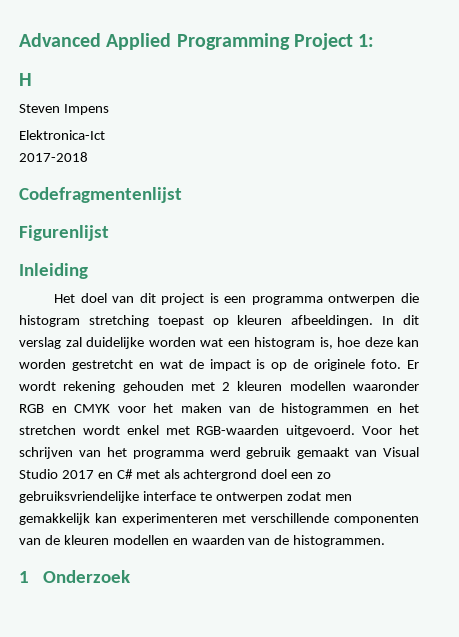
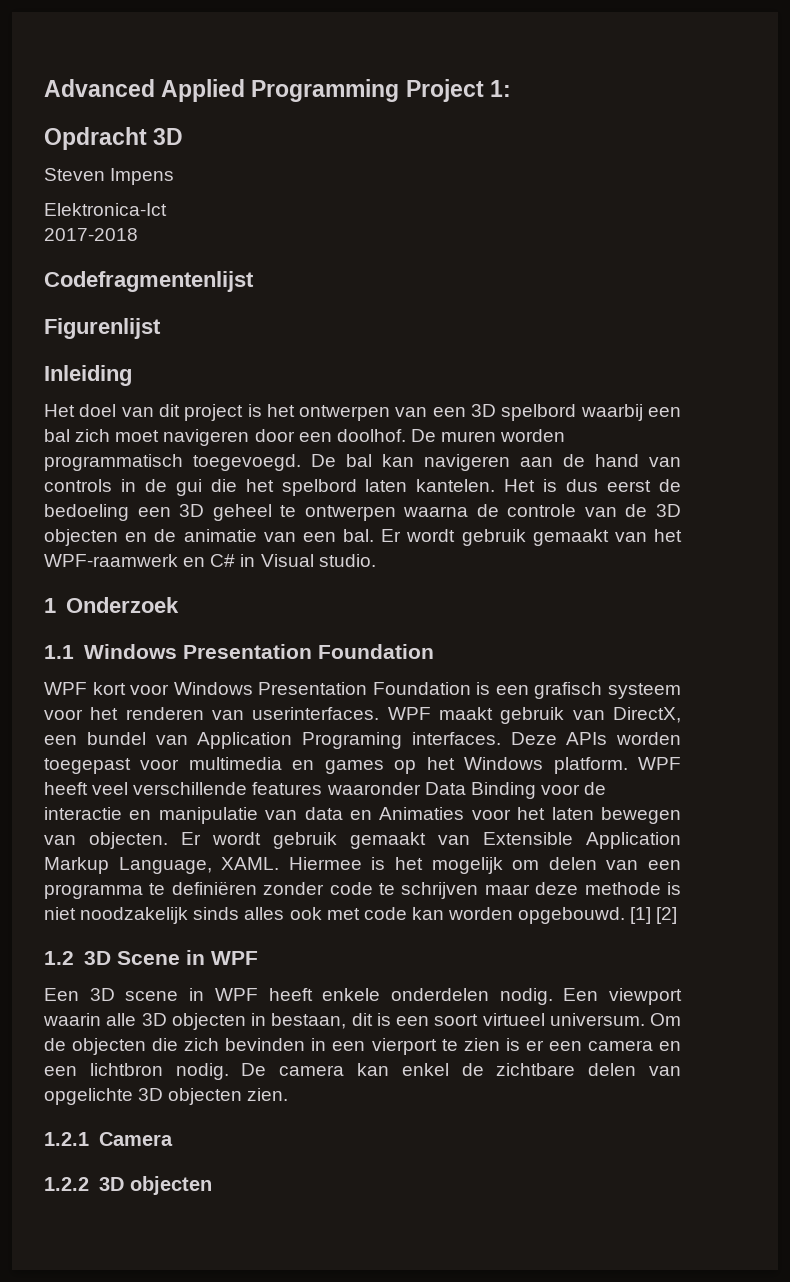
[19,73,32,86] H -> [44,127,184,150] Opdracht 3D
[224,293,419,305] [19,315,420,327] [19,337,419,349] [19,359,420,371] [19,381,419,393] [19,403,419,415] [19,425,419,437] [19,447,419,459] [19,469,332,481] [19,491,352,503] [19,513,419,525] [19,535,386,547] [19,570,130,583] een programma ontwerpen die histogram stretching toepast op kleuren afbeeldingen. In dit verslag zal duidelijke worden wat een histogram is, hoe deze kan worden gestretcht en wat de impact is op de originele foto. Er wordt rekening gehouden met 2 kleuren modellen waaronder RGB en CMYK voor het maken van de histogrammen en het stretchen wordt enkel met RGB-waarden uitgevoerd. Voor het schrijven van het programma werd gebruik gemaakt van Visual Studio 2017 en C# met als achtergrond doel een zo gebruiksvriendelijke interface te ontwerpen zodat men gemakkelijk kan experimenteren met verschillende componenten van de kleuren modellen en waarden van de histogrammen. // 1 Onderzoek -> [266,404,681,421] [44,429,566,446] [44,454,681,471] [44,479,681,496] [44,504,681,521] [44,529,682,546] [44,554,376,567] [44,597,179,613] [44,644,434,659] [44,682,681,699] [44,707,681,724] [44,732,681,749] [44,757,682,774] [44,782,607,799] [44,807,681,824] [44,832,681,849] [44,857,682,874] [44,881,681,899] [44,907,678,924] [44,950,258,965] [44,988,683,1005] [43,1013,681,1030] [44,1038,681,1055] [44,1063,681,1080] [44,1088,289,1105] [44,1132,173,1146] [44,1176,212,1195] het ontwerpen van een 3D spelbord waarbij een bal zich moet navigeren door een doolhof. De muren worden programmatisch toegevoegd. De bal kan navigeren aan de hand van controls in de gui die het spelbord laten kantelen. Het is dus eerst de bedoeling een 3D geheel te ontwerpen waarna de controle van de 3D objecten en de animatie van een bal. Er wordt gebruik gemaakt van het WPF-raamwerk en C# in Visual studio. // 1 Onderzoek // 1.1 Windows Presentation Foundation // WPF kort voor Windows Presentation Foundation is een grafisch systeem voor het renderen van userinterfaces. WPF maakt gebruik van DirectX, een bundel van Application Programing interfaces. Deze APIs worden toegepast voor multimedia en games op het Windows platform. WPF heeft veel verschillende features waaronder Data Binding voor de interactie en manipulatie van data en Animaties voor het laten bewegen van objecten. Er wordt gebruik gemaakt van Extensible Application Markup Language, XAML. Hiermee is het mogelijk om delen van een programma te definiëren zonder code te schrijven maar deze methode is niet noodzakelijk sinds alles ook met code kan worden opgebouwd. [1] [2] // 1.2 3D Scene in WPF // Een 3D scene in WPF heeft enkele onderdelen nodig. Een viewport waarin alle 3D objecten in bestaan, dit is een soort virtueel universum. Om de objecten die zich bevinden in een vierport te zien is er een camera en een lichtbron nodig. De camera kan enkel de zichtbare delen van opgelichte 3D objecten zien. // 1.2.1 Camera // 1.2.2 3D objecten

